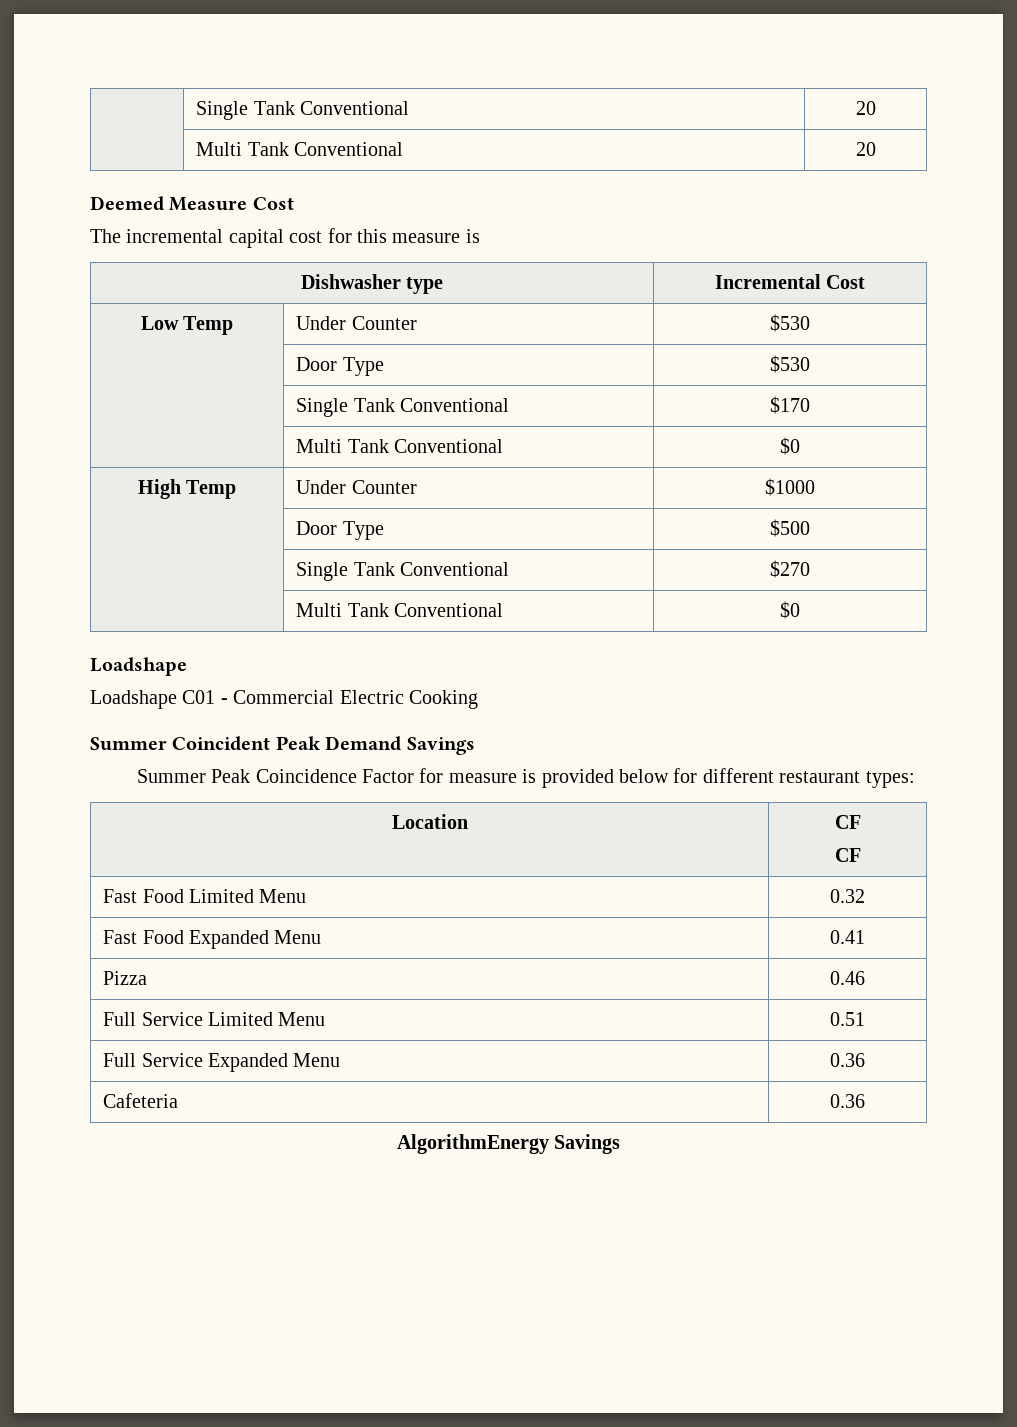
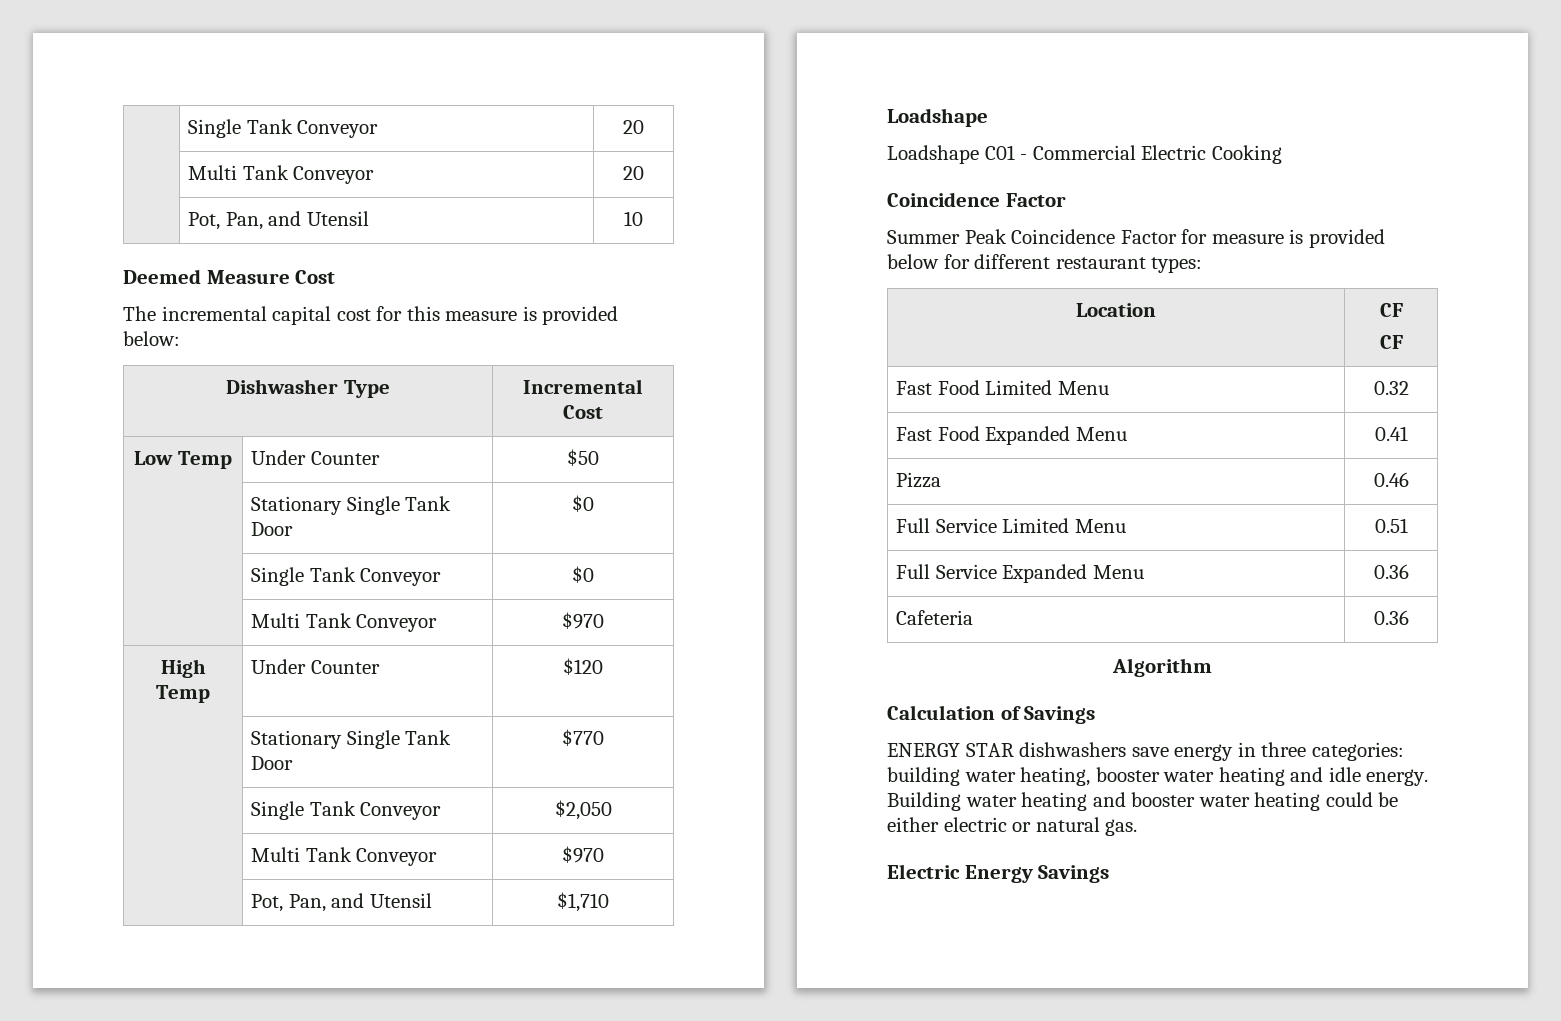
[196,101,410,120] | Single Tank Conventional -> [188,119,379,138] | Single Tank Conveyor
[294,142,404,156] [855,142,876,156] Conventional | 20 -> [293,166,375,184] [623,166,644,180] [188,211,369,230] [624,211,643,226] Conveyor | 20 // | Pot, Pan, and Utensil | 10
(480, 236) none -> [542,306,619,325] [123,331,180,346] provided below:
[406,277,444,294] type -> [343,380,390,398] Type
[770,314,810,332] [296,357,384,376] [770,355,810,373] [296,398,510,417] [770,396,810,414] [296,439,504,453] [780,437,800,455] $530 // | Door Type | $530 // | Single Tank Conventional | $170 // | Multi Tank Conventional | $0 -> [567,449,599,466] [251,496,452,515] [251,522,294,536] [572,495,594,512] [251,567,442,586] [572,566,594,583] [251,613,438,632] [562,612,604,629] $50 // | Stationary Single Tank Door | $0 // | Single Tank Conveyor | $0 // | Multi Tank Conveyor | $970
[765,478,815,496] [296,521,384,540] [770,519,810,537] [296,562,510,581] [770,560,810,578] [296,603,504,617] [780,601,800,619] $1000 // | Door Type | $500 // | Single Tank Conventional | $270 // | Multi Tank Conventional | $0 -> [563,658,603,675] [251,730,452,749] [251,756,294,770] [562,729,604,746] [251,801,442,820] [554,800,612,820] [251,847,438,866] [562,846,604,863] [251,893,432,912] [557,892,609,912] $120 // | Stationary Single Tank Door | $770 // | Single Tank Conveyor | $2,050 // | Multi Tank Conveyor | $970 // | Pot, Pan, and Utensil | $1,710
[90,736,475,755] Summer Coincident Peak Demand Savings -> [887,192,1066,207] Coincidence Factor
[396,1134,549,1154] AlgorithmEnergy -> [1112,658,1212,677] [887,705,1096,724] [887,742,1404,761] [887,767,1429,786] [887,792,1399,811] [887,817,1138,836] [887,864,1033,883] Algorithm // Calculation of Savings // ENERGY STAR dishwashers save energy in three categories: building water heating, booster water heating and idle energy. Building water heating and booster water heating could be either electric or natural gas. // Electric Energy

